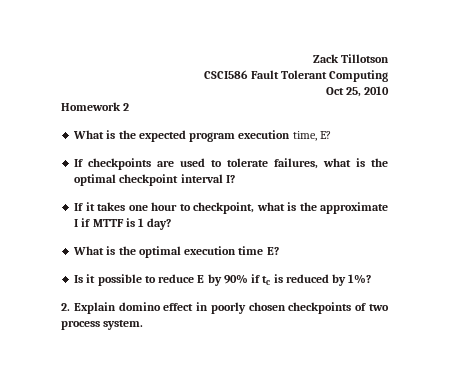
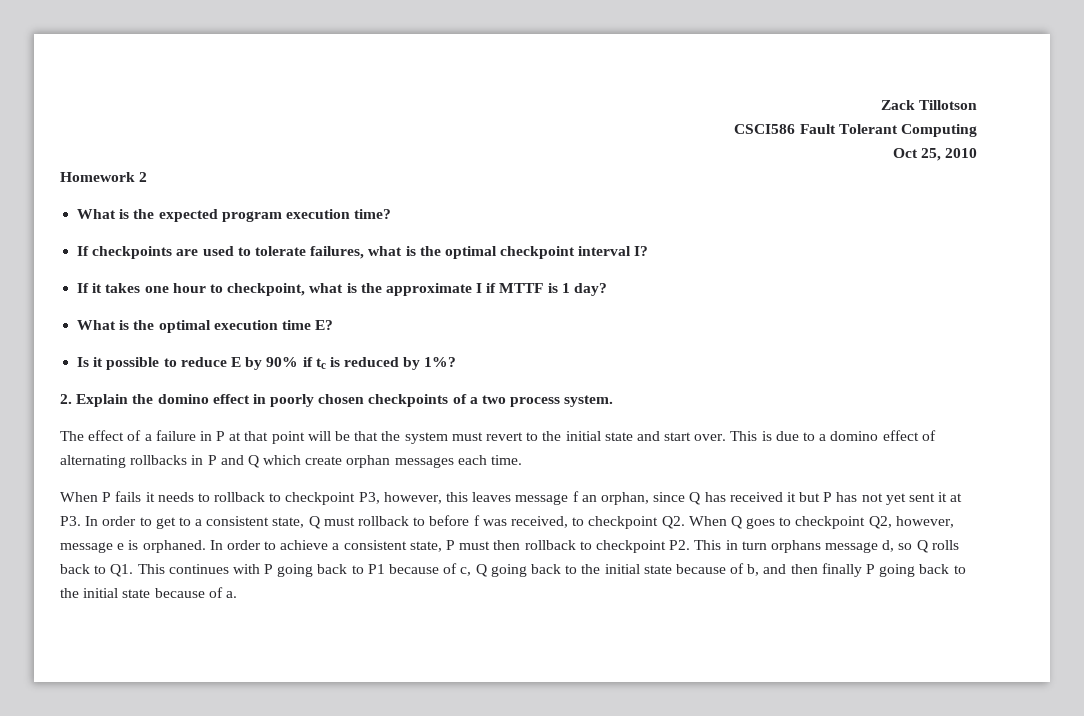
[292,131,331,141] time, E? -> [354,209,392,219] time?
(116, 308) none -> [132,394,154,404] the
(367, 307) none -> [469,397,478,404] a
(144, 325) none -> [60,430,936,444] [60,455,523,468] [60,491,963,505] [60,515,954,529] [60,540,959,553] [60,563,966,577] [60,587,237,598] // The effect of a failure in P at that point will be that the system must revert to the initial state and start over. This is due to a domino effect of alternating rollbacks in P and Q which create orphan messages each time. // When P fails it needs to rollback to checkpoint P3, however, this leaves message f an orphan, since Q has received it but P has not yet sent it at P3. In order to get to a consistent state, Q must rollback to before f was received, to checkpoint Q2. When Q goes to checkpoint Q2, however, message e is orphaned. In order to achieve a consistent state, P must then rollback to checkpoint P2. This in turn orphans message d, so Q rolls back to Q1. This continues with P going back to P1 because of c, Q going back to the initial state because of b, and then finally P going back to the initial state because of a.

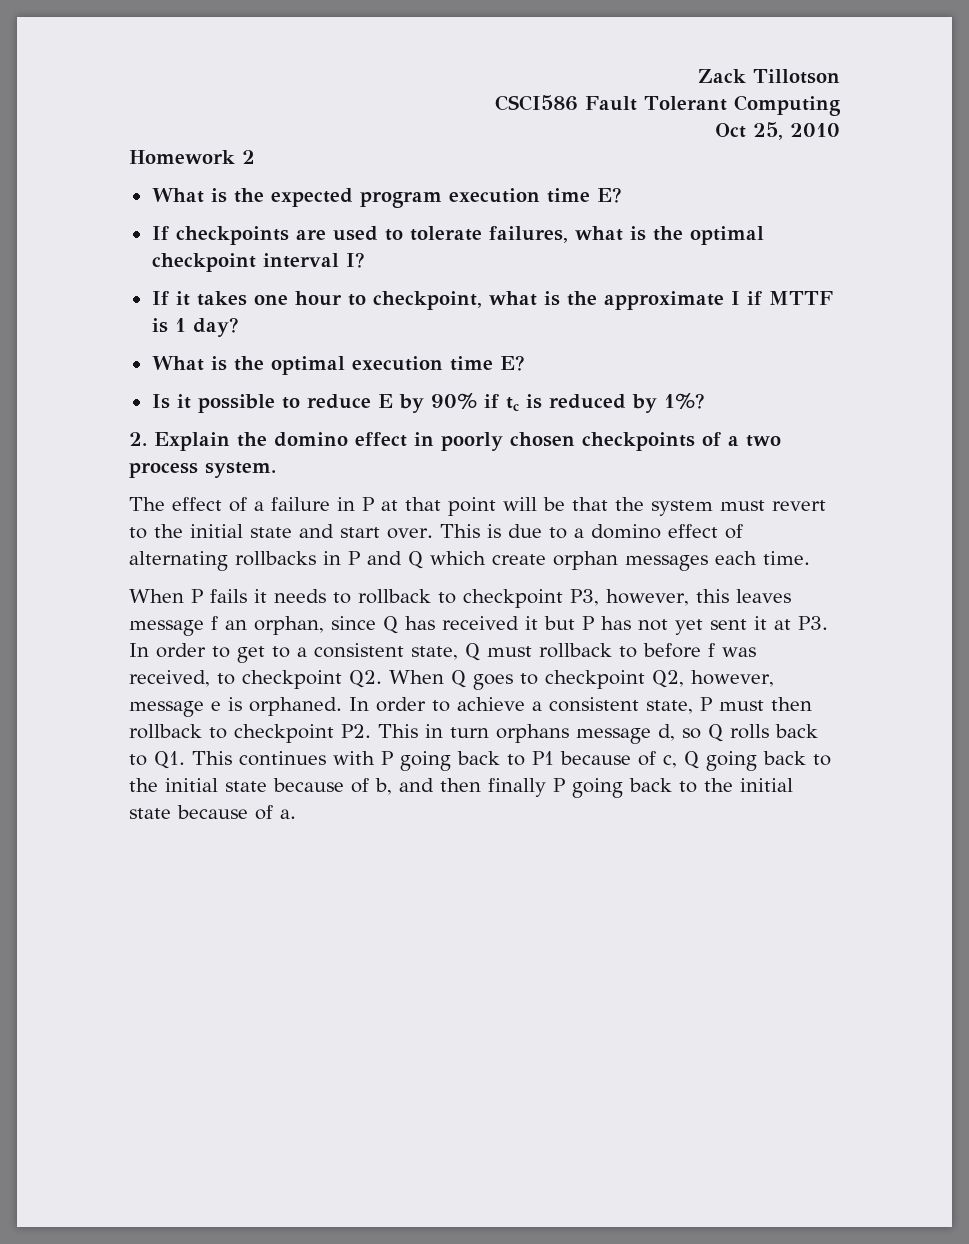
[354,209,392,219] time? -> [546,187,622,203] time E?

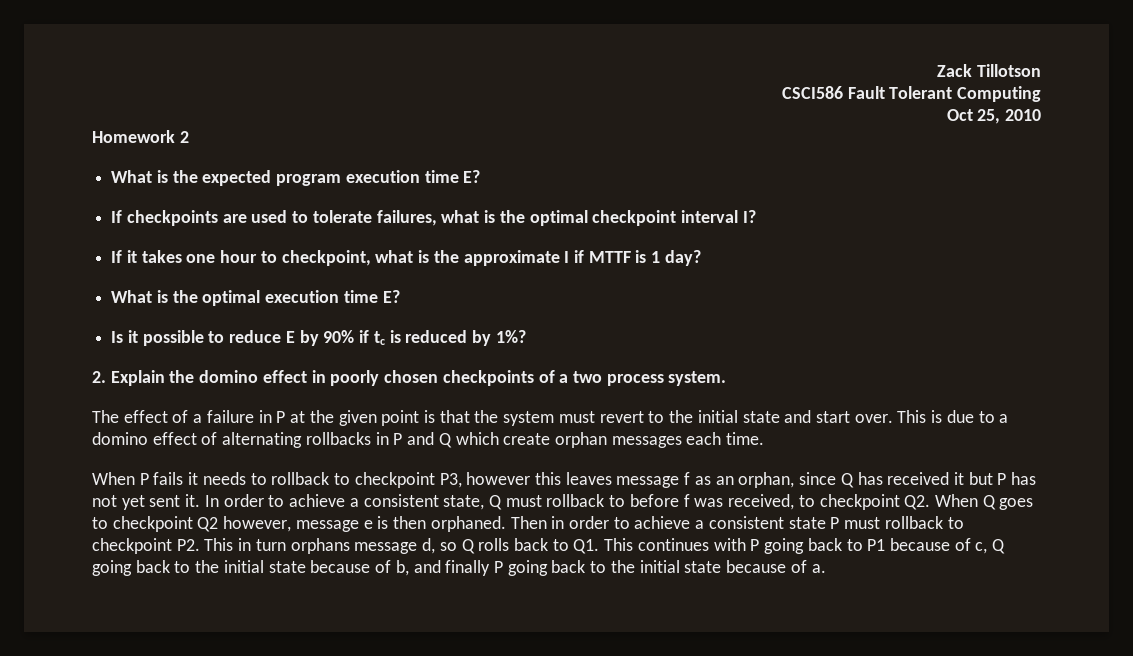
[405,497,565,516] that point will be -> [309,410,435,426] the given point is
[606,589,689,606] however, -> [466,472,531,485] however
(218, 623) none -> [694,476,711,485] as
[754,616,828,630] [129,643,290,663] it at P3. In order to get to -> [185,494,346,507] it. In order to achieve
[652,670,684,688] Q2, -> [197,517,219,532] Q2
[249,697,693,716] orphaned. In order to achieve a consistent state, -> [393,516,826,532] then orphaned. Then in order to achieve a consistent state
[771,697,812,711] then -> (881, 523) none
[440,778,481,792] then -> (441, 566) none

